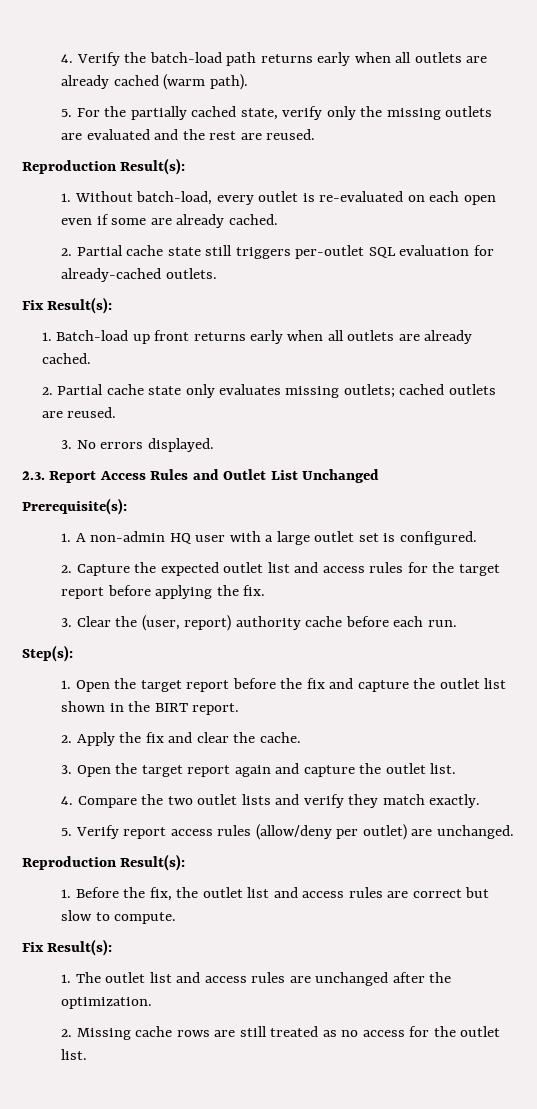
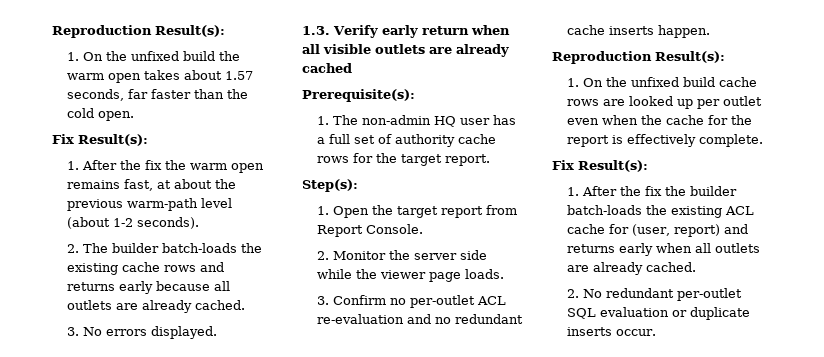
[61,52,488,66] [61,74,248,90] [61,106,493,120] [61,129,316,140] [22,158,186,175] [61,191,496,205] [61,214,278,228] [61,245,494,259] [61,268,217,282] [22,297,113,314] [41,330,190,344] 4. Verify the batch-load path returns early when all outlets are already cached (warm path). // 5. For the partially cached state, verify only the missing outlets are evaluated and the rest are reused. // Reproduction Result(s): // 1. Without batch-load, every outlet is re-evaluated on each open even if some are already cached. // 2. Partial cache state still triggers per-outlet SQL evaluation for already-cached outlets. // Fix Result(s): // 1. Batch-load up front -> [52,25,225,38] [66,51,240,61] [66,70,253,83] [66,89,248,101] [66,108,134,121] [52,134,148,146] [66,160,264,173] [66,179,236,191] [66,198,232,211] [66,217,199,229] [66,243,262,253] [66,262,224,275] [66,281,230,294] [66,300,245,313] [66,326,217,339] [302,25,510,38] [302,44,509,57] [302,63,352,73] [302,89,415,102] [316,115,516,127] [316,134,496,147] [316,153,490,166] [302,179,358,192] [316,205,517,218] [316,224,423,237] [316,250,487,260] [316,269,504,282] [316,295,506,308] [316,314,523,324] [566,25,710,38] [552,51,725,64] [566,77,757,87] [566,96,762,109] [566,115,752,125] [566,134,763,147] [552,160,648,172] [566,186,737,196] [566,205,754,218] [566,224,748,237] Reproduction Result(s): // 1. On the unfixed build the warm open takes about 1.57 seconds, far faster than the cold open. // Fix Result(s): // 1. After the fix the warm open remains fast, at about the previous warm-path level (about 1-2 seconds). // 2. The builder batch-loads the existing cache rows and returns early because all outlets are already cached. // 3. No errors displayed. // 1.3. Verify early return when all visible outlets are already cached // Prerequisite(s): // 1. The non-admin HQ user has a full set of authority cache rows for the target report. // Step(s): // 1. Open the target report from Report Console. // 2. Monitor the server side while the viewer page loads. // 3. Confirm no per-outlet ACL re-evaluation and no redundant cache inserts happen. // Reproduction Result(s): // 1. On the unfixed build cache rows are looked up per outlet even when the cache for the report is effectively complete. // Fix Result(s): // 1. After the fix the builder batch-loads the existing ACL cache for (user, report) and
[57,384,496,398] [41,407,117,418] [61,438,214,452] [22,469,380,483] [22,498,127,515] [61,531,477,545] [61,562,500,576] [61,585,266,599] [61,615,457,631] [22,645,73,662] [61,678,506,692] [61,701,240,715] [61,732,301,746] [61,763,457,777] [61,794,481,808] [61,824,514,840] [22,854,186,871] [61,887,489,901] [61,910,177,924] [22,939,113,956] [61,972,452,986] [61,997,153,1009] [61,1026,500,1040] [61,1049,88,1060] Partial cache state only evaluates missing outlets; cached outlets are reused. // 3. No errors displayed. // 2.3. Report Access Rules and Outlet List Unchanged // Prerequisite(s): // 1. A non-admin HQ user with a large outlet set is configured. // 2. Capture the expected outlet list and access rules for the target report before applying the fix. // 3. Clear the (user, report) authority cache before each run. // Step(s): // 1. Open the target report before the fix and capture the outlet list shown in the BIRT report. // 2. Apply the fix and clear the cache. // 3. Open the target report again and capture the outlet list. // 4. Compare the two outlet lists and verify they match exactly. // 5. Verify report access rules (allow/deny per outlet) are unchanged. // Reproduction Result(s): // 1. Before the fix, the outlet list and access rules are correct but slow to compute. // Fix Result(s): // 1. The outlet list and access rules are unchanged after the optimization. // 2. Missing cache rows are still treated as no access for the outlet list. -> [582,288,742,301] [566,307,750,320] [566,327,656,336] No redundant per-outlet SQL evaluation or duplicate inserts occur.

